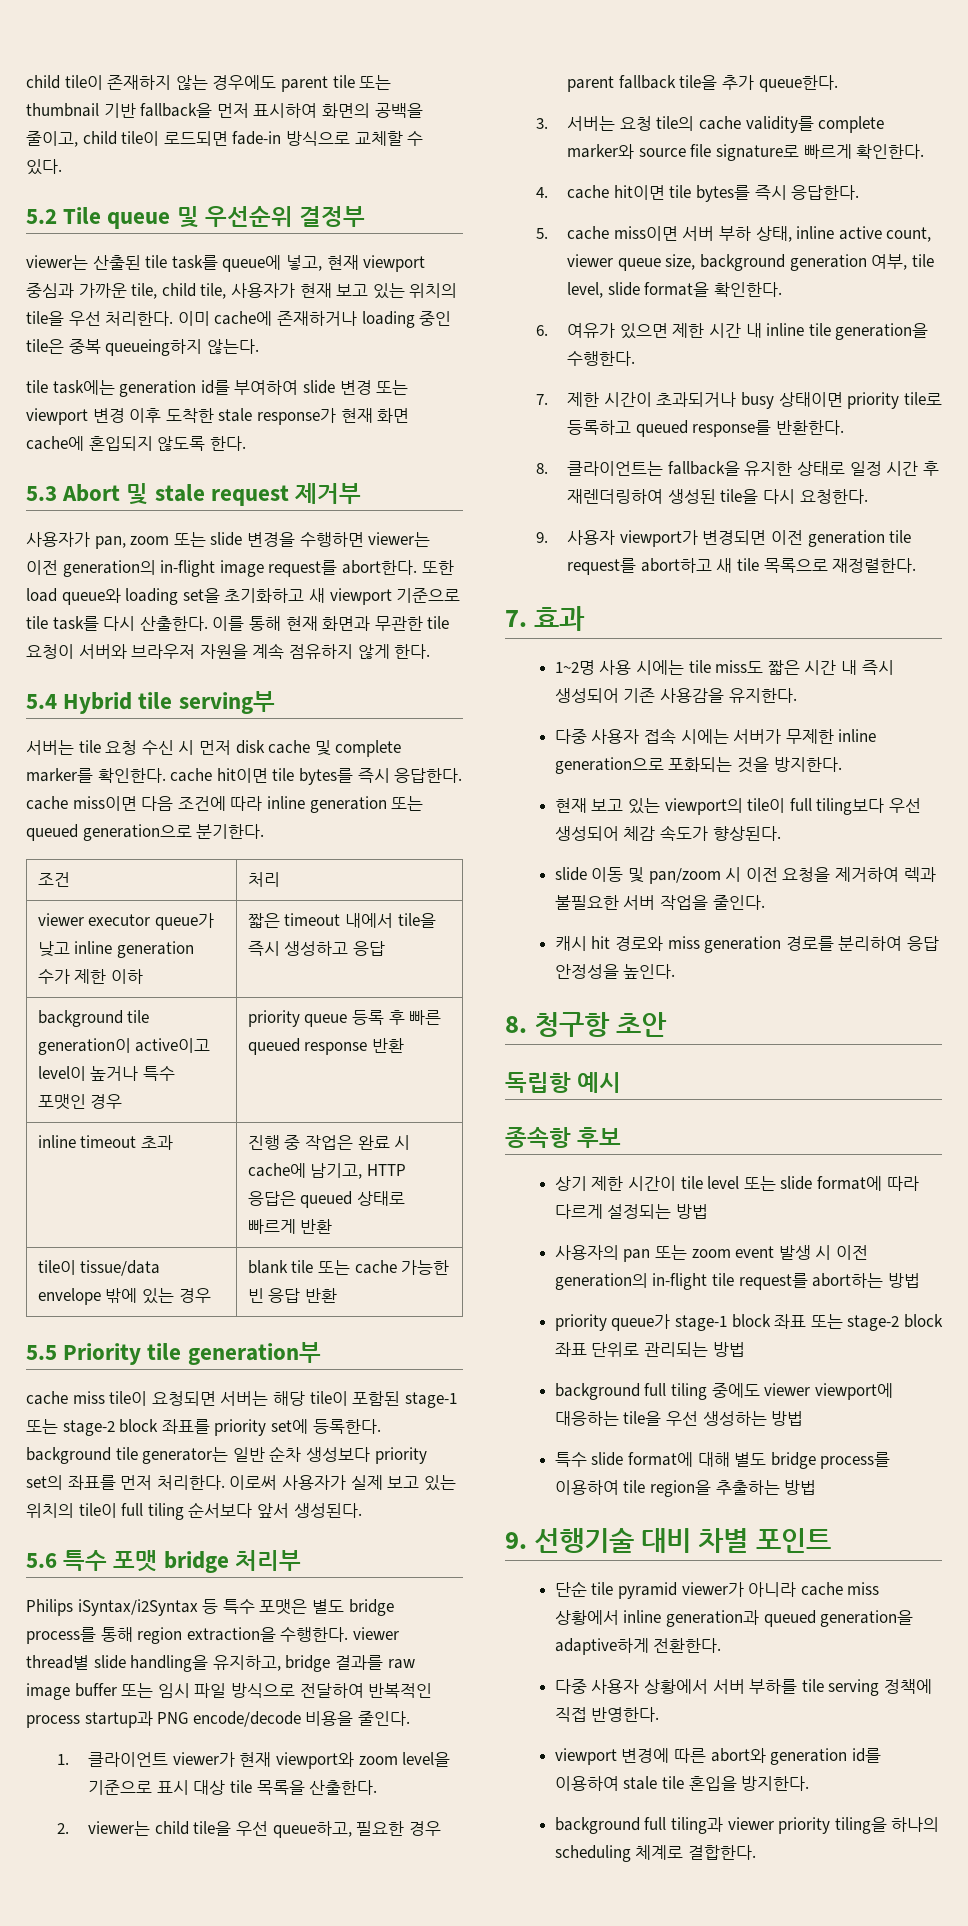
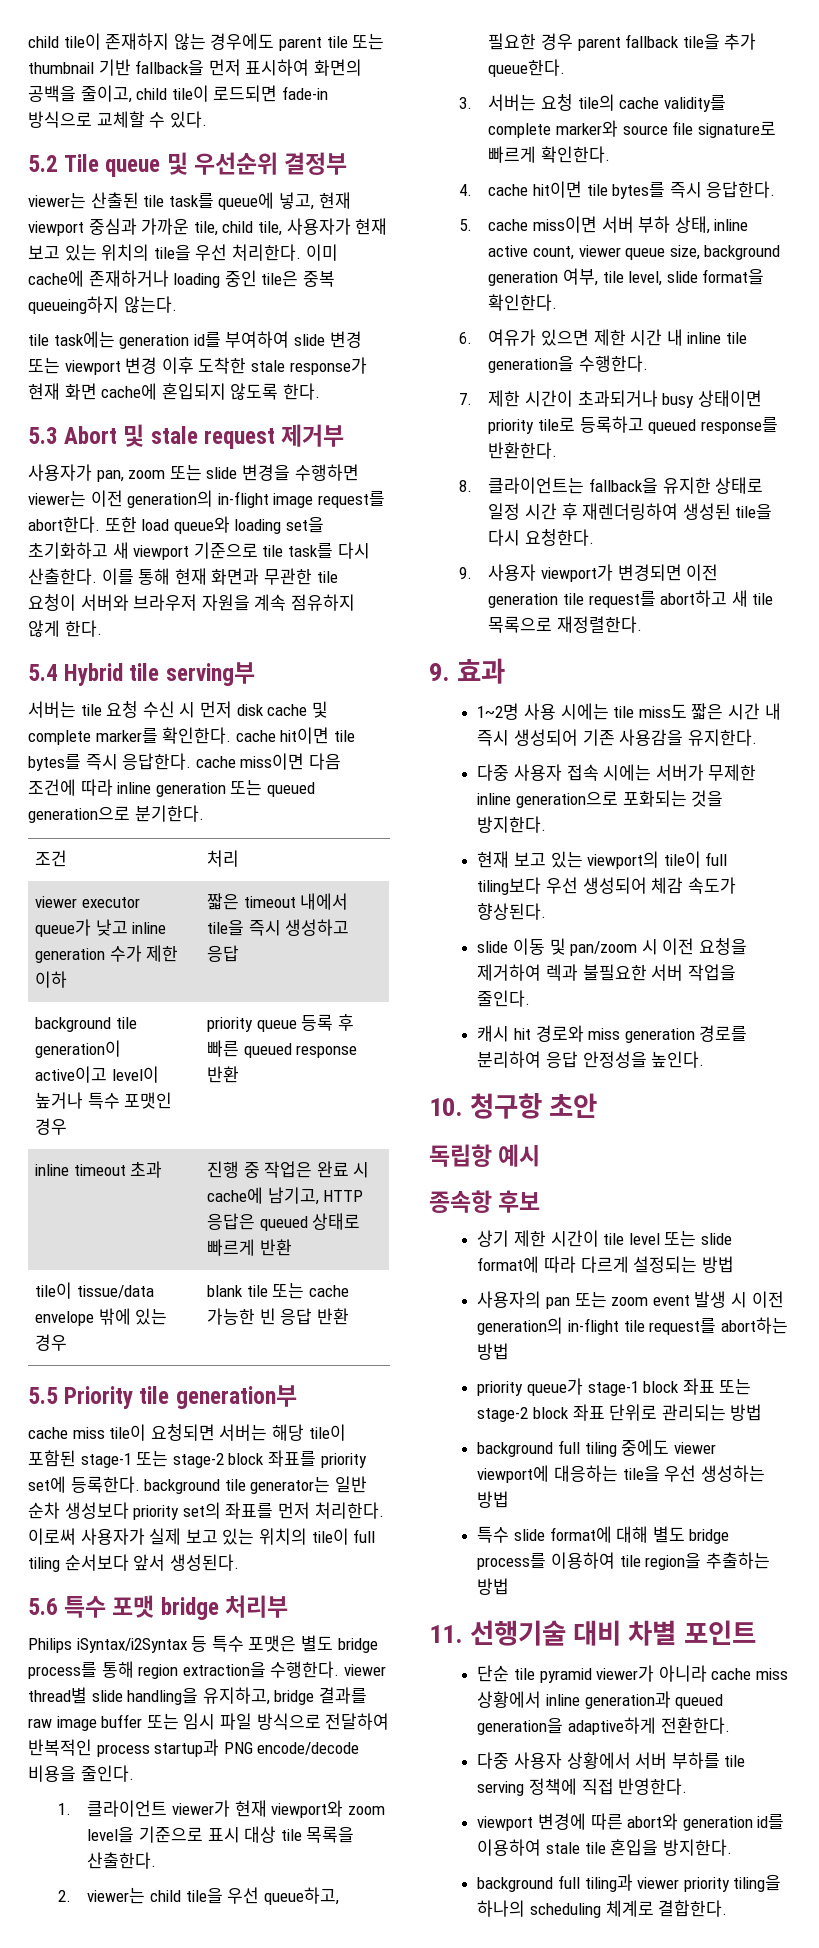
[505,610,527,627] 7. -> [429,663,450,681] 9.
[505,1016,527,1033] 8. -> [429,1098,463,1116] 10.
[505,1532,527,1549] 9. -> [429,1625,463,1643] 11.

